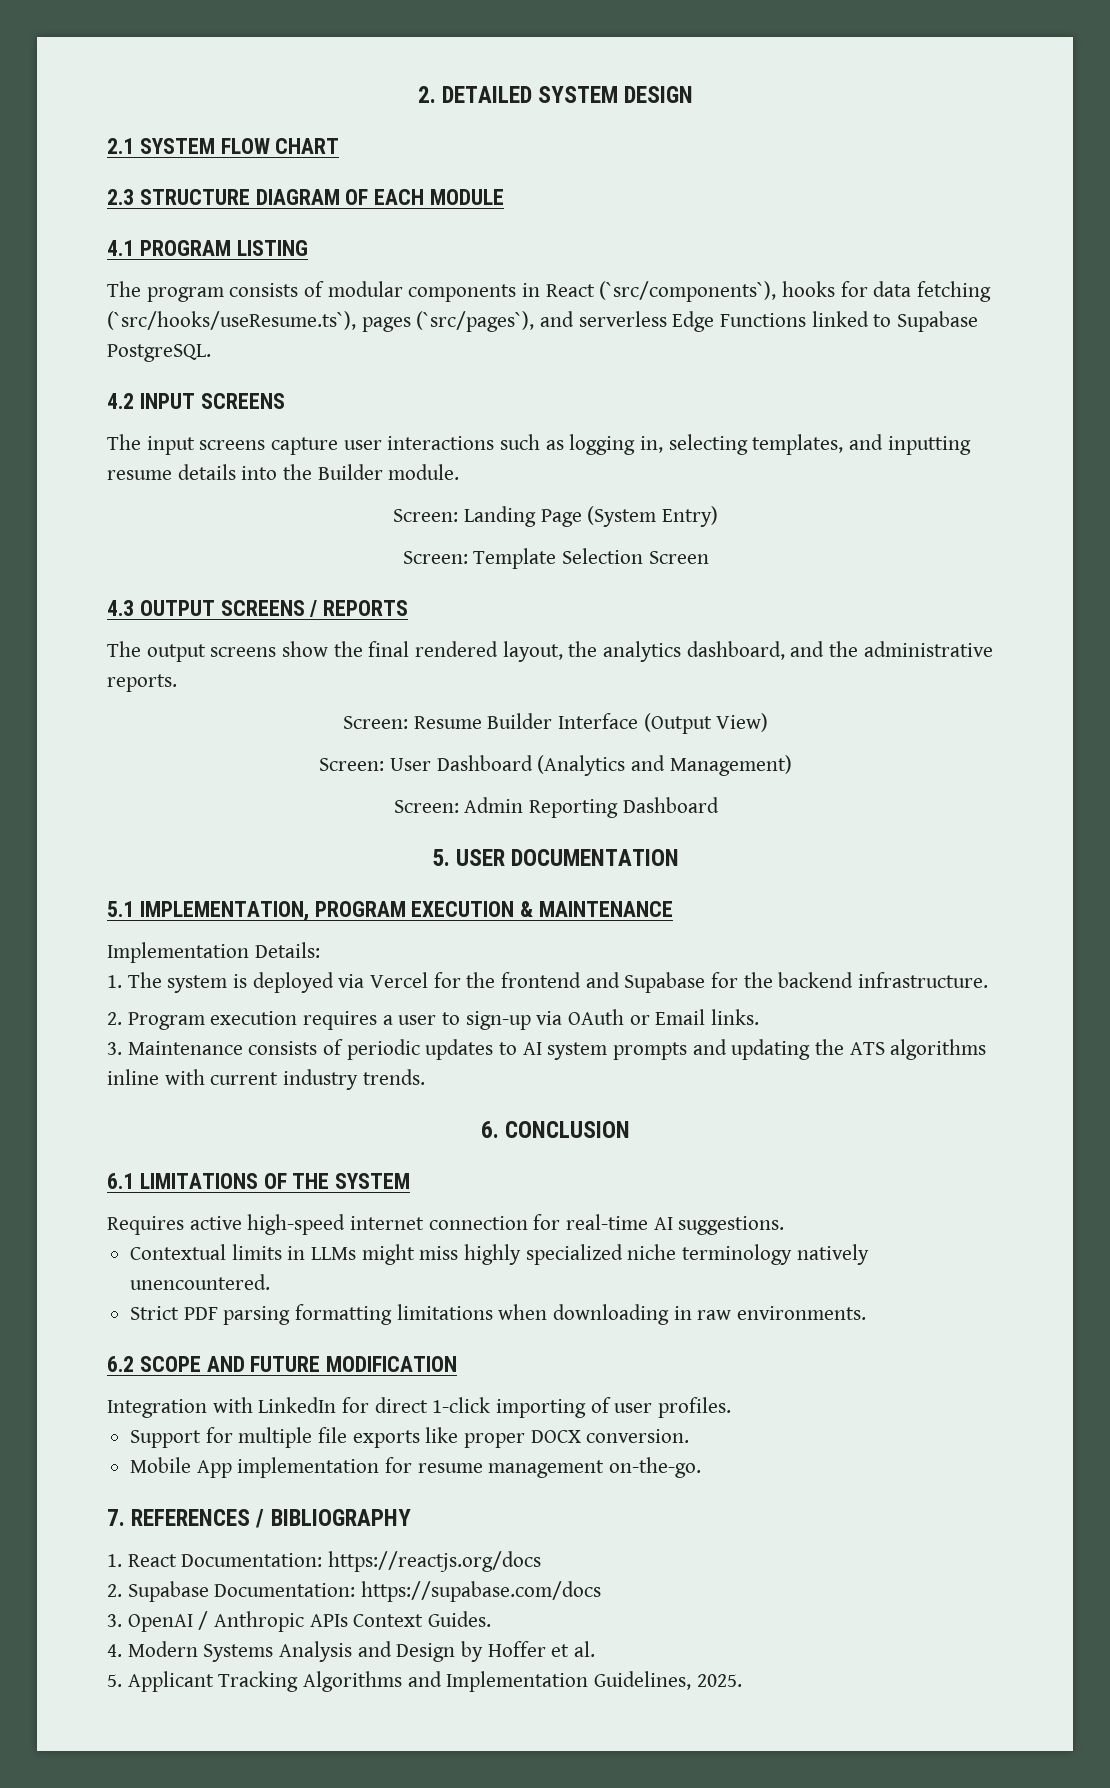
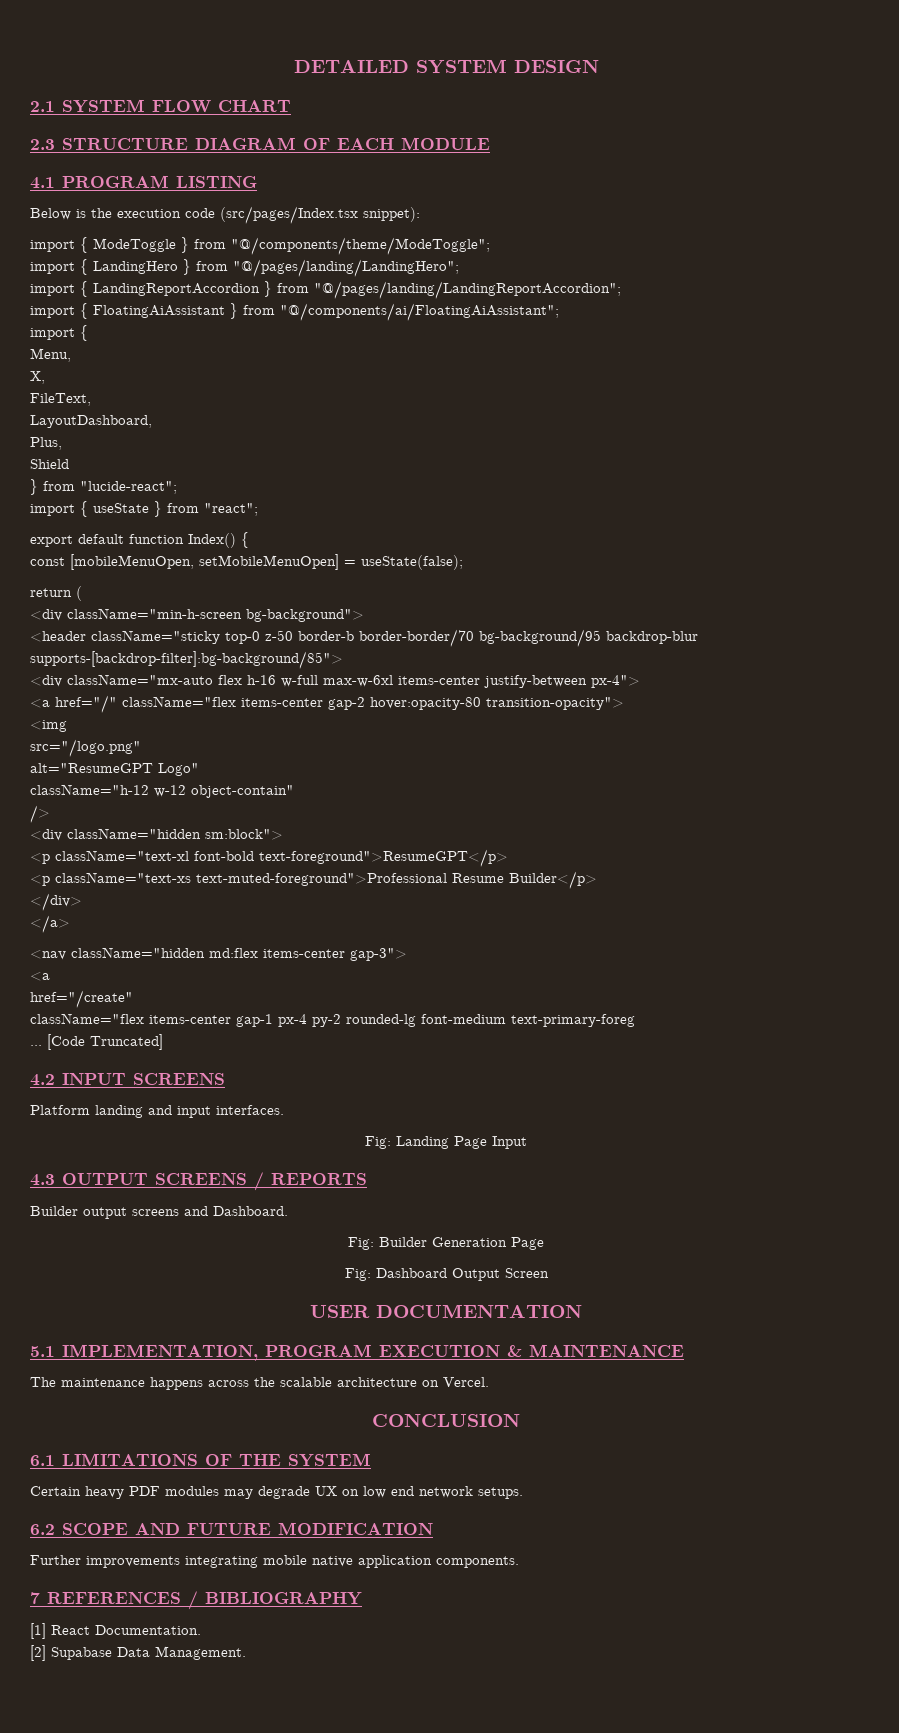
[417,86,436,103] 2. -> (293, 66) none
[107,281,992,302] [107,311,979,332] [107,344,211,362] [107,393,285,409] [107,434,971,455] [107,464,460,480] [393,506,718,527] [402,548,709,569] The program consists of modular components in React (`src/components`), hooks for data fetching (`src/hooks/useResume.ts`), pages (`src/pages`), and serverless Edge Functions linked to Supabase PostgreSQL. // 4.2 INPUT SCREENS // The input screens capture user interactions such as logging in, selecting templates, and inputting resume details into the Builder module. // Screen: Landing Page (System Entry) // Screen: Template Selection Screen -> [30,206,420,224] [30,237,490,255] [30,259,459,277] [30,281,621,299] [30,303,559,321] [30,325,88,341] [30,348,71,362] [30,371,45,384] [30,393,91,406] [30,415,152,428] [30,437,62,450] [30,459,69,469] [30,479,177,495] [30,501,258,517] [30,532,249,548] [30,554,463,570] [30,586,82,601] [30,608,364,622] [30,629,698,647] [30,651,343,669] [30,674,640,688] [30,695,624,713] [30,720,67,732] [30,739,141,757] [30,763,199,776] [30,784,294,798] [30,805,50,823] [30,828,283,841] [30,849,508,867] [30,871,597,889] [30,893,82,911] [30,915,70,933] [30,947,407,961] [30,972,50,981] [30,990,133,1008] [30,1013,635,1027] [30,1034,163,1050] [30,1073,225,1086] [30,1105,284,1118] [365,1136,527,1149] Below is the execution code (src/pages/Index.tsx snippet): // import { ModeToggle } from "@/components/theme/ModeToggle"; // import { LandingHero } from "@/pages/landing/LandingHero"; // import { LandingReportAccordion } from "@/pages/landing/LandingReportAccordion"; // import { FloatingAiAssistant } from "@/components/ai/FloatingAiAssistant"; // import { // Menu, // X, // FileText, // LayoutDashboard, // Plus, // Shield // } from "lucide-react"; // import { useState } from "react"; // export default function Index() { // const [mobileMenuOpen, setMobileMenuOpen] = useState(false); // return ( // <div className="min-h-screen bg-background"> // <header className="sticky top-0 z-50 border-b border-border/70 bg-background/95 backdrop-blur supports-[backdrop-filter]:bg-background/85"> // <div className="mx-auto flex h-16 w-full max-w-6xl items-center justify-between px-4"> // <a href="/" className="flex items-center gap-2 hover:opacity-80 transition-opacity"> // <img // src="/logo.png" // alt="ResumeGPT Logo" // className="h-12 w-12 object-contain" // /> // <div className="hidden sm:block"> // <p className="text-xl font-bold text-foreground">ResumeGPT</p> // <p className="text-xs text-muted-foreground">Professional Resume Builder</p> // </div> // </a> // <nav className="hidden md:flex items-center gap-3"> // <a // href="/create" // className="flex items-center gap-1 px-4 py-2 rounded-lg font-medium text-primary-foreg // ... [Code Truncated] // 4.2 INPUT SCREENS // Platform landing and input interfaces. // Fig: Landing Page Input
[107,641,141,657] The -> [30,1206,78,1216] Builder
[282,641,993,662] [107,674,177,692] [342,713,769,734] [319,755,792,776] [393,797,719,818] [431,849,450,866] show the final rendered layout, the analytics dashboard, and the administrative reports. // Screen: Resume Builder Interface (Output View) // Screen: User Dashboard (Analytics and Management) // Screen: Admin Reporting Dashboard // 5. -> [184,1206,288,1216] [348,1237,544,1250] [344,1268,549,1281] and Dashboard. // Fig: Builder Generation Page // Fig: Dashboard Output Screen //
[107,942,320,963] [107,972,989,993] [107,1009,760,1030] [107,1039,987,1060] [107,1069,425,1090] [480,1121,499,1138] Implementation Details: // 1. The system is deployed via Vercel for the frontend and Supabase for the backend infrastructure. // 2. Program execution requires a user to sign-up via OAuth or Email links. // 3. Maintenance consists of periodic updates to AI system prompts and updating the ATS algorithms inline with current industry trends. // 6. -> [30,1377,489,1390] The maintenance happens across the scalable architecture on Vercel. //
[107,1214,785,1235] [130,1244,869,1265] [130,1274,271,1290] [130,1304,867,1325] Requires active high-speed internet connection for real-time AI suggestions. // Contextual limits in LLMs might miss highly specialized niche terminology natively unencountered. // Strict PDF parsing formatting limitations when downloading in raw environments. -> [30,1486,523,1499] Certain heavy PDF modules may degrade UX on low end network setups.
[107,1397,732,1418] [130,1427,690,1448] [130,1457,702,1478] [107,1509,411,1528] [107,1551,542,1572] [107,1581,602,1602] [107,1611,492,1632] [107,1641,596,1662] [107,1671,742,1692] Integration with LinkedIn for direct 1-click importing of user profiles. // Support for multiple file exports like proper DOCX conversion. // Mobile App implementation for resume management on-the-go. // 7. REFERENCES / BIBLIOGRAPHY // 1. React Documentation: https://reactjs.org/docs // 2. Supabase Documentation: https://supabase.com/docs // 3. OpenAI / Anthropic APIs Context Guides. // 4. Modern Systems Analysis and Design by Hoffer et al. // 5. Applicant Tracking Algorithms and Implementation Guidelines, 2025. -> [30,1555,519,1568] [30,1591,362,1610] [30,1623,201,1639] [30,1645,246,1661] Further improvements integrating mobile native application components. // 7 REFERENCES / BIBLIOGRAPHY // [1] React Documentation. // [2] Supabase Data Management.

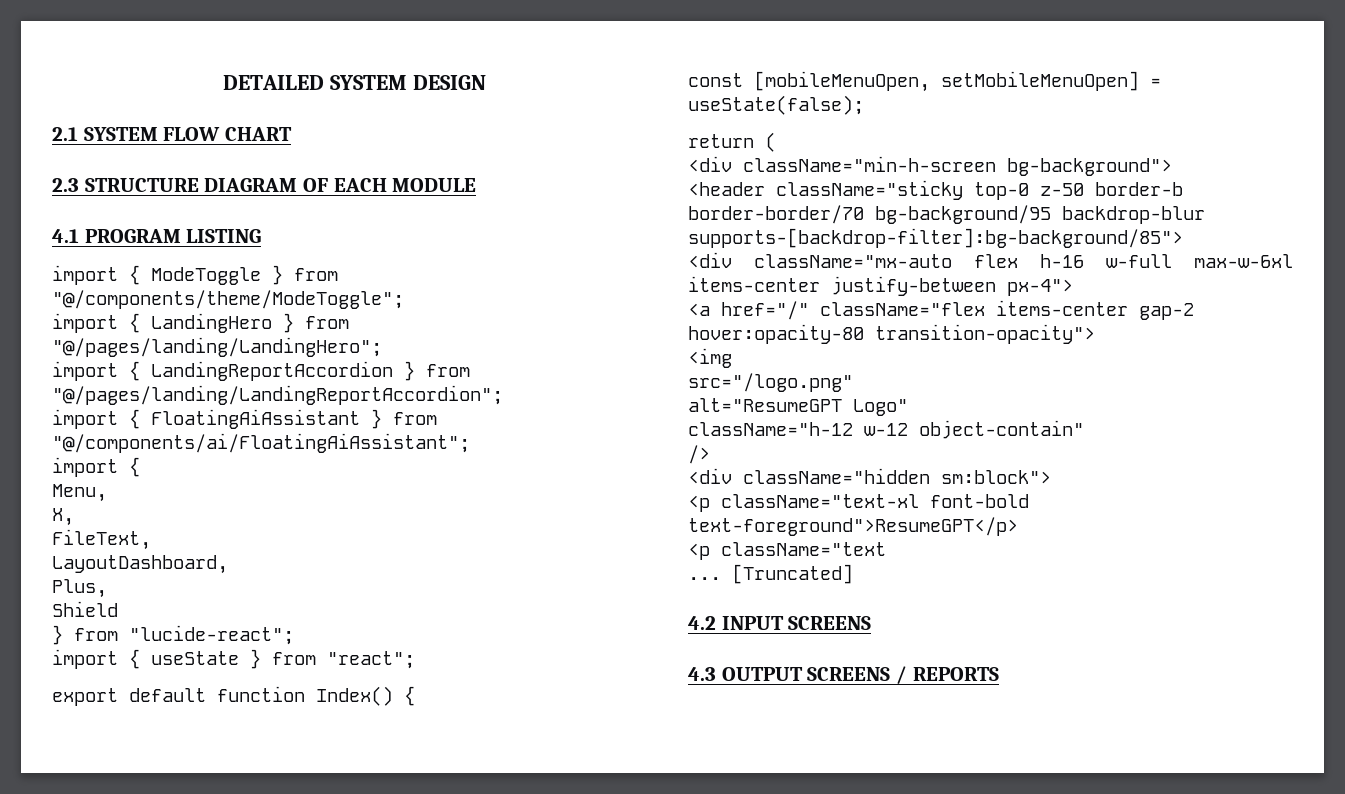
[30,206,420,224] // Below is the execution code (src/pages/Index.tsx snippet): -> (262, 236) none
[55,871,597,889] [30,893,82,911] [30,915,70,933] [30,947,407,961] [30,972,50,981] [30,990,133,1008] [30,1013,635,1027] className="text-xs text-muted-foreground">Professional Resume Builder</p> // </div> // </a> // <nav className="hidden md:flex items-center gap-3"> // <a // href="/create" // className="flex items-center gap-1 px-4 py-2 rounded-lg font-medium text-primary-foreg -> [721,542,886,556] className="text
[47,1034,163,1050] [Code Truncated] -> [732,564,853,584] [Truncated]
[30,1105,284,1118] [365,1136,527,1149] // Platform landing and input interfaces. // Fig: Landing Page Input -> (872, 623) none
[30,1206,288,1219] [348,1237,544,1250] [344,1268,549,1281] [310,1304,582,1318] [30,1344,684,1361] [30,1377,489,1390] [372,1414,520,1427] [30,1453,371,1467] [30,1486,523,1499] [30,1522,433,1535] [30,1555,519,1568] [30,1591,362,1610] [30,1623,201,1639] [30,1645,246,1661] // Builder output screens and Dashboard. // Fig: Builder Generation Page // Fig: Dashboard Output Screen // USER DOCUMENTATION // 5.1 IMPLEMENTATION, PROGRAM EXECUTION & MAINTENANCE // The maintenance happens across the scalable architecture on Vercel. // CONCLUSION // 6.1 LIMITATIONS OF THE SYSTEM // Certain heavy PDF modules may degrade UX on low end network setups. // 6.2 SCOPE AND FUTURE MODIFICATION // Further improvements integrating mobile native application components. // 7 REFERENCES / BIBLIOGRAPHY // [1] React Documentation. // [2] Supabase Data Management. -> (999, 674) none

